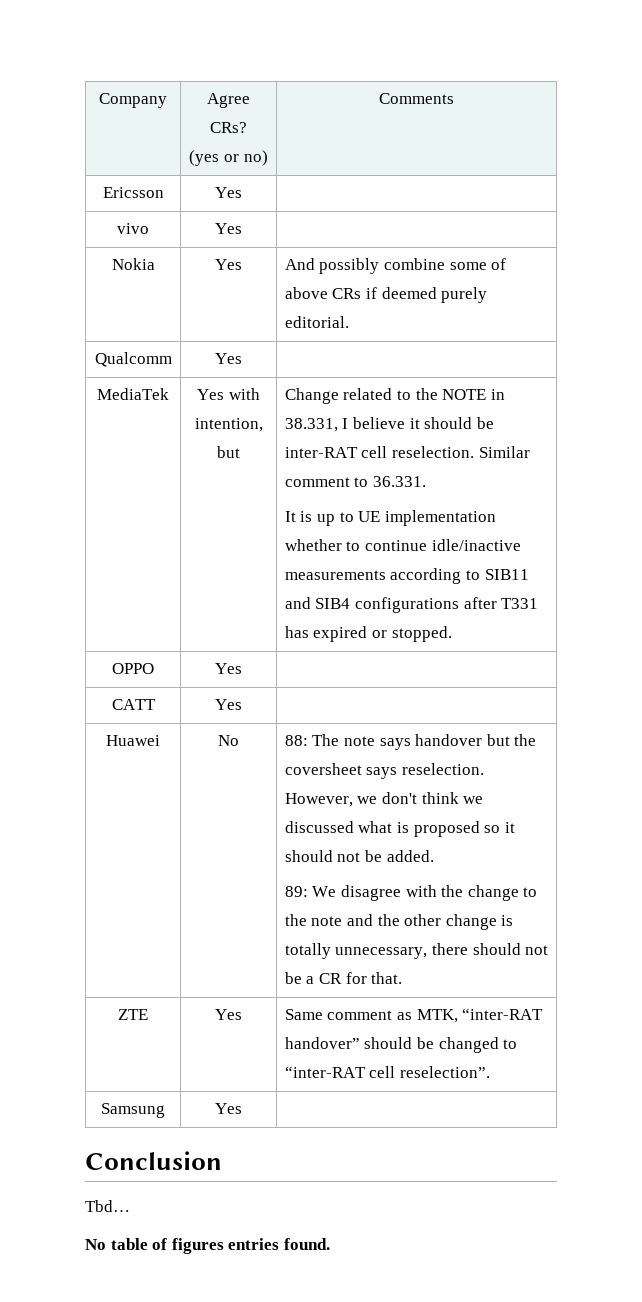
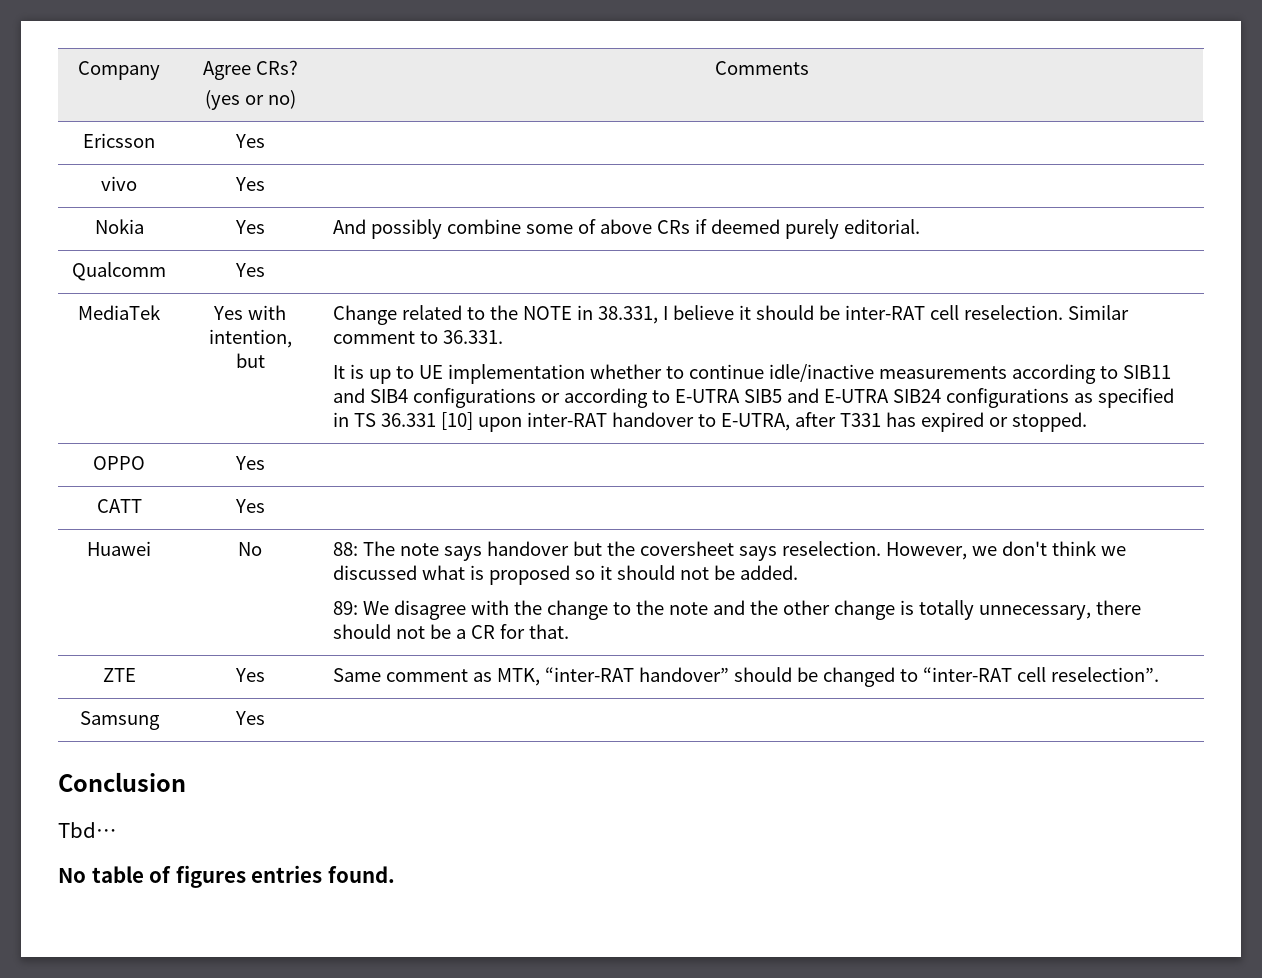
(459, 605) none -> [541,388,1175,408] [333,412,791,432] or according to E-UTRA SIB5 and E-UTRA SIB24 configurations as specified in TS 36.331 [10] upon inter-RAT handover to E-UTRA,

